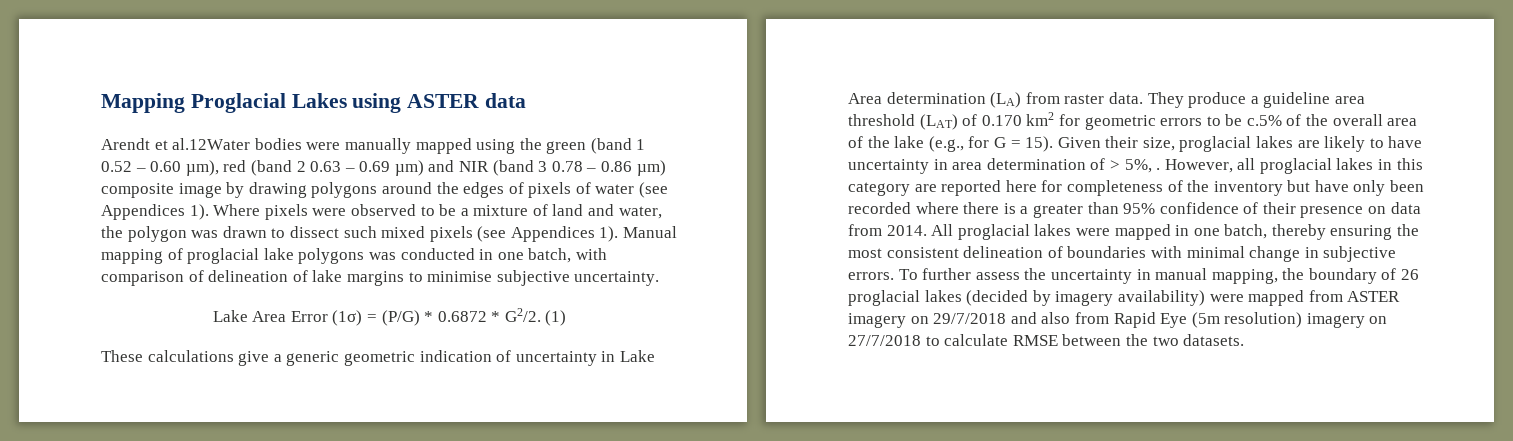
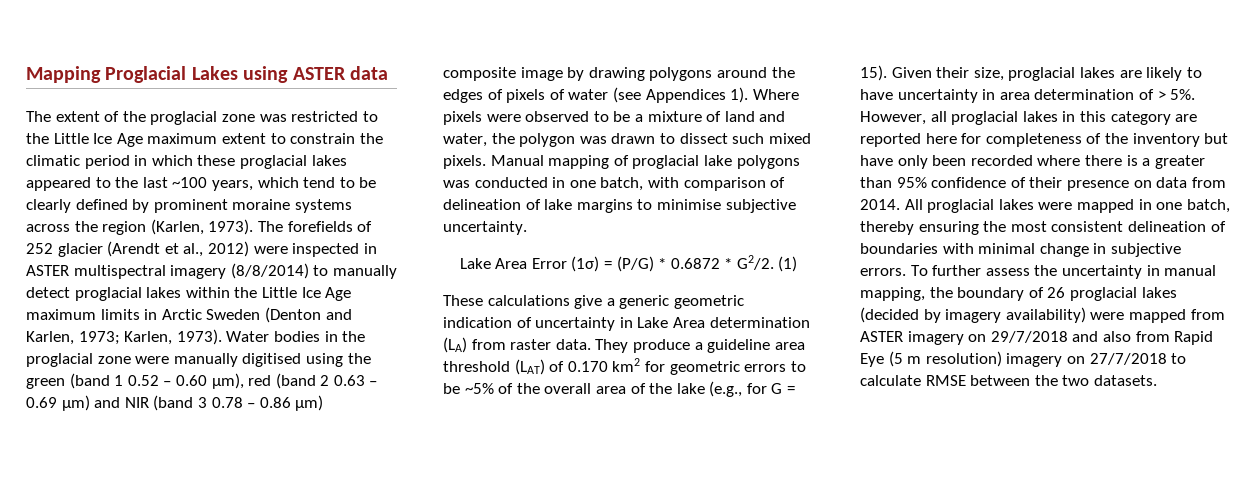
[101,138,302,150] Arendt et al.12Water bodies -> [26,111,378,125] [26,133,383,147] [26,155,347,169] [26,177,377,191] [26,199,352,213] [26,219,373,235] [26,241,377,257] [26,263,397,279] [26,287,352,301] [26,307,352,323] [26,329,366,345] [26,353,131,367] The extent of the proglacial zone was restricted to the Little Ice Age maximum extent to constrain the climatic period in which these proglacial lakes appeared to the last ~100 years, which tend to be clearly defined by prominent moraine systems across the region (Karlen, 1973). The forefields of 252 glacier (Arendt et al., 2012) were inspected in ASTER multispectral imagery (8/8/2014) to manually detect proglacial lakes within the Little Ice Age maximum limits in Arctic Sweden (Denton and Karlen, 1973; Karlen, 1973). Water bodies in the proglacial zone
[415,138,472,154] mapped -> [242,353,302,367] digitised
[429,226,619,242] pixels (see Appendices 1). -> [443,155,486,169] pixels.
[1246,115,1282,126] c.5% -> [464,383,494,394] ~5%
[1124,159,1161,173] 5%, . -> [1170,89,1196,100] 5%.
[1191,312,1220,328] (5m -> [888,351,922,367] (5 m

